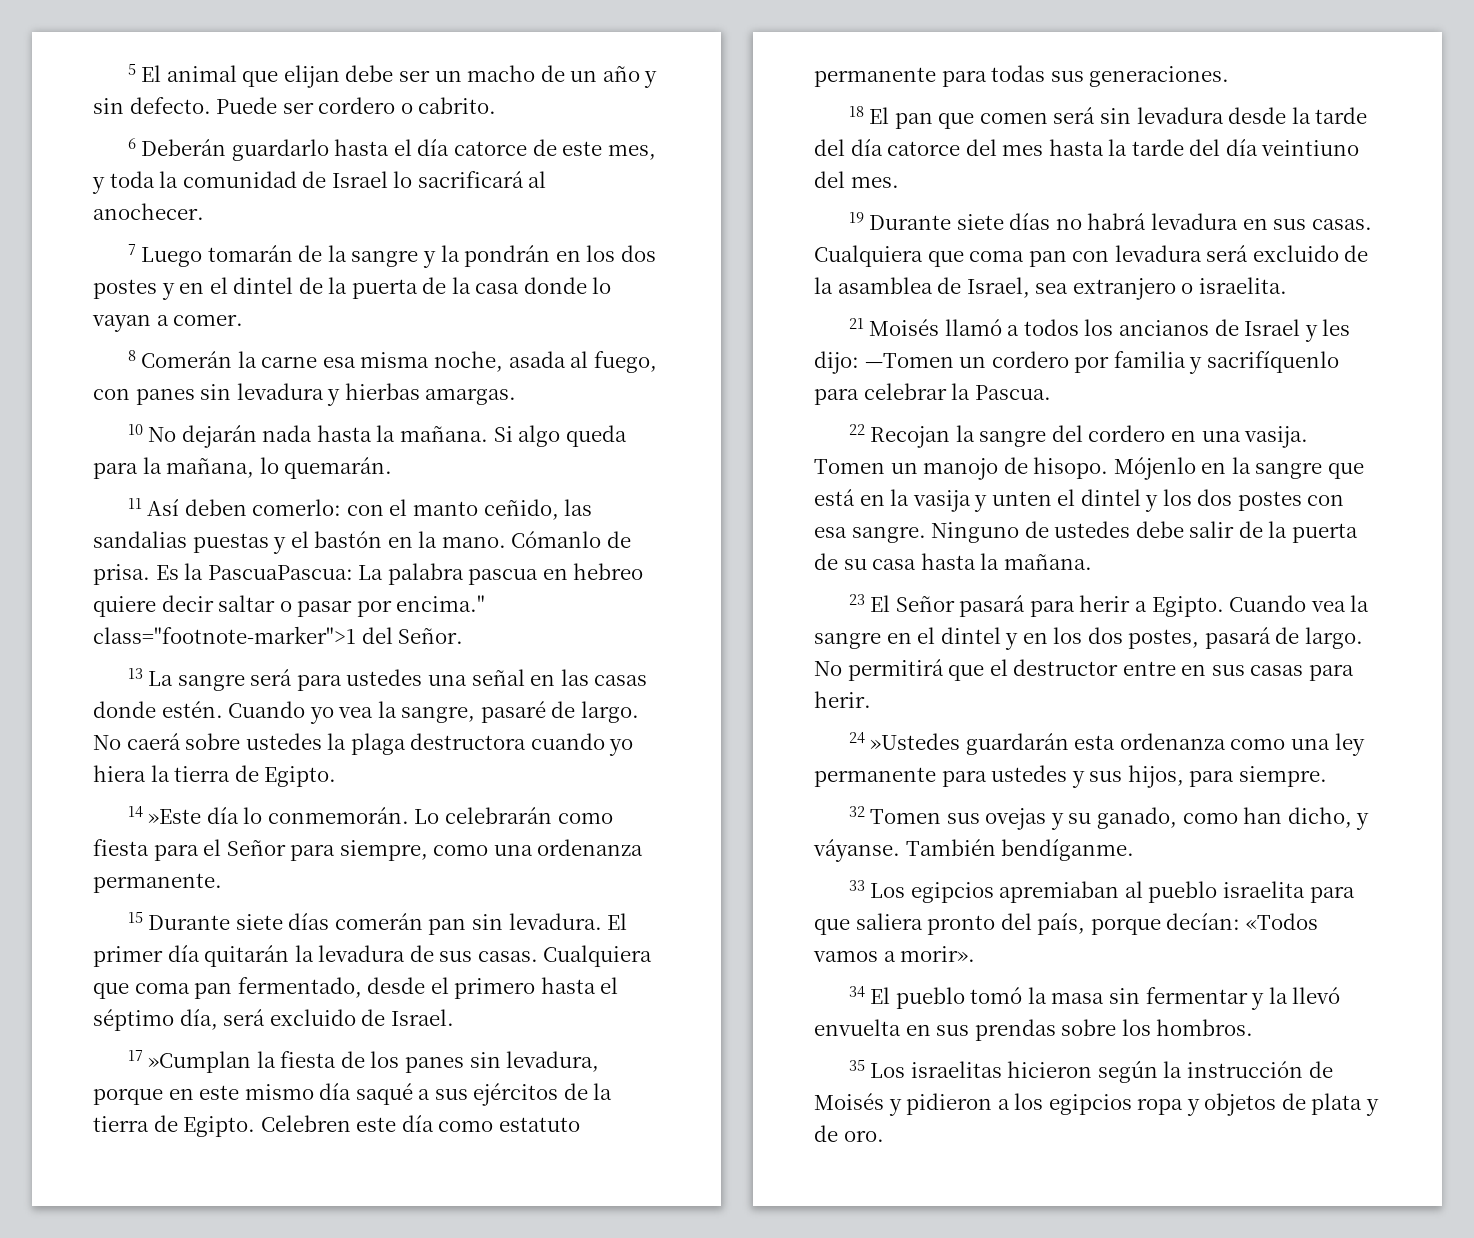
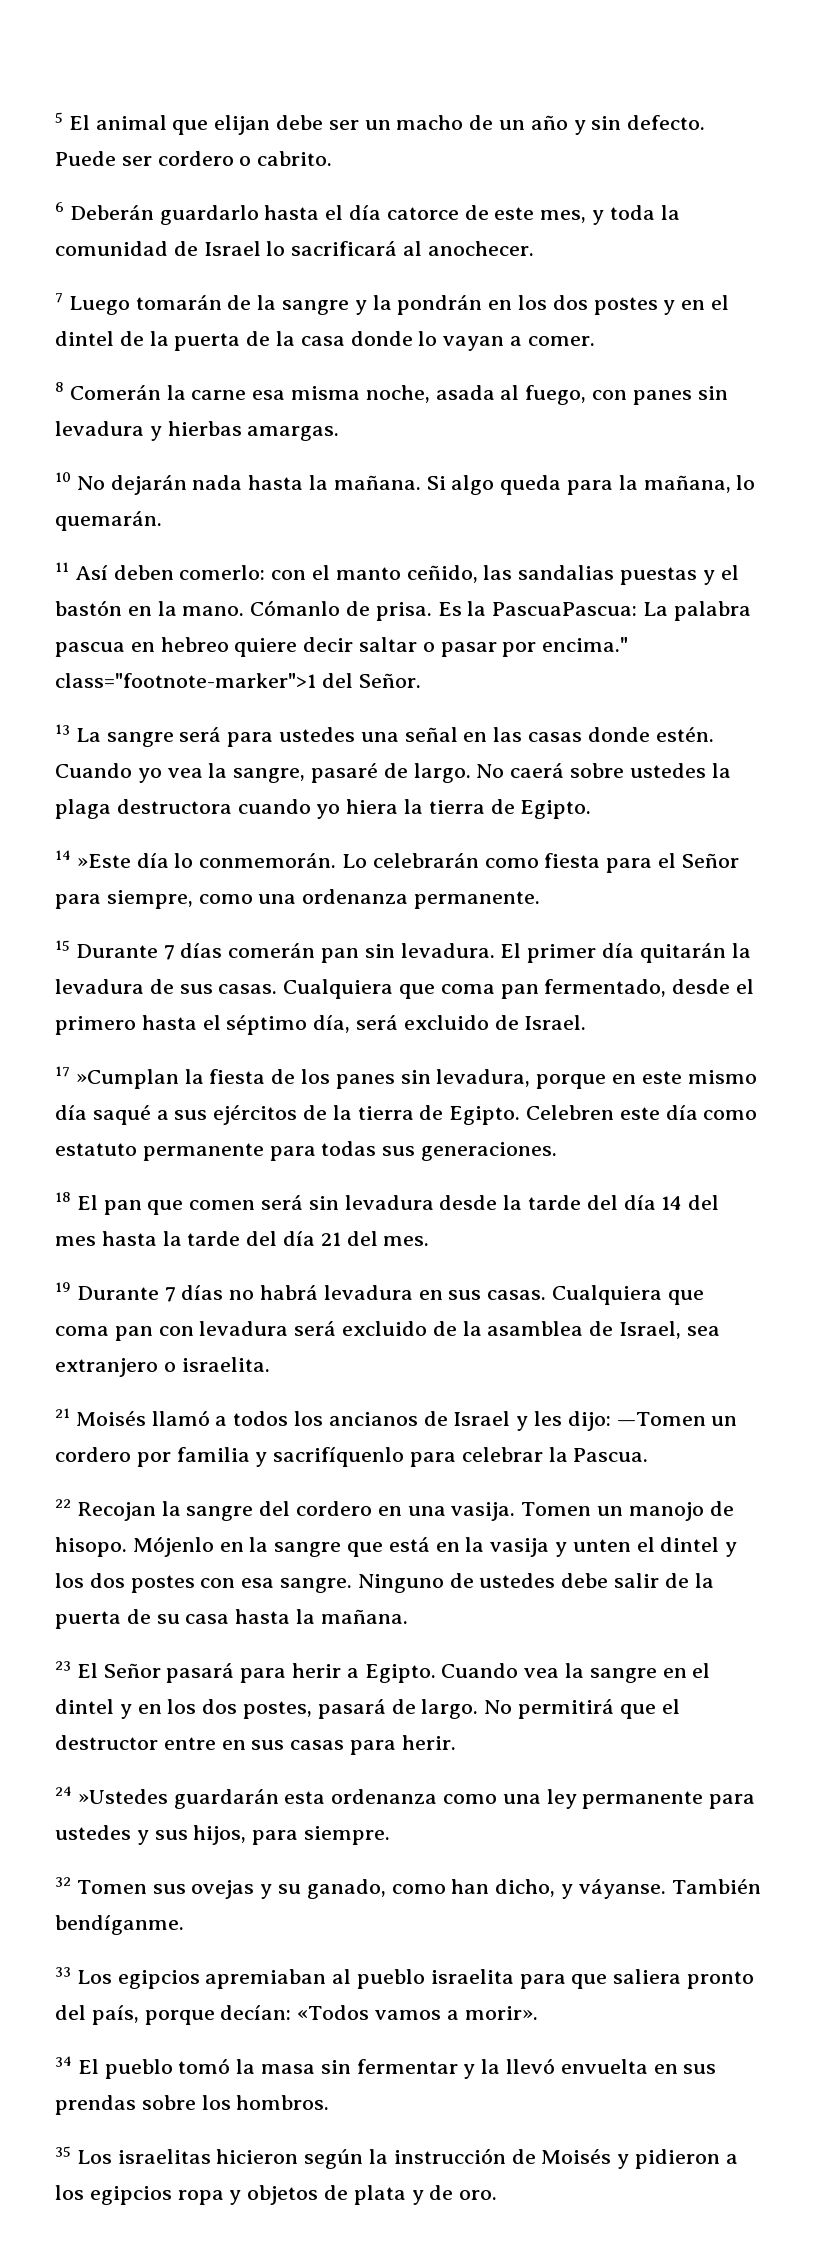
[235,914,283,930] siete -> [163,945,175,960] 7
[887,141,961,156] catorce -> [661,1196,683,1210] 14
[1261,140,1360,156] veintiuno -> [320,1232,341,1246] 21
[956,214,1004,230] siete -> [164,1287,176,1302] 7

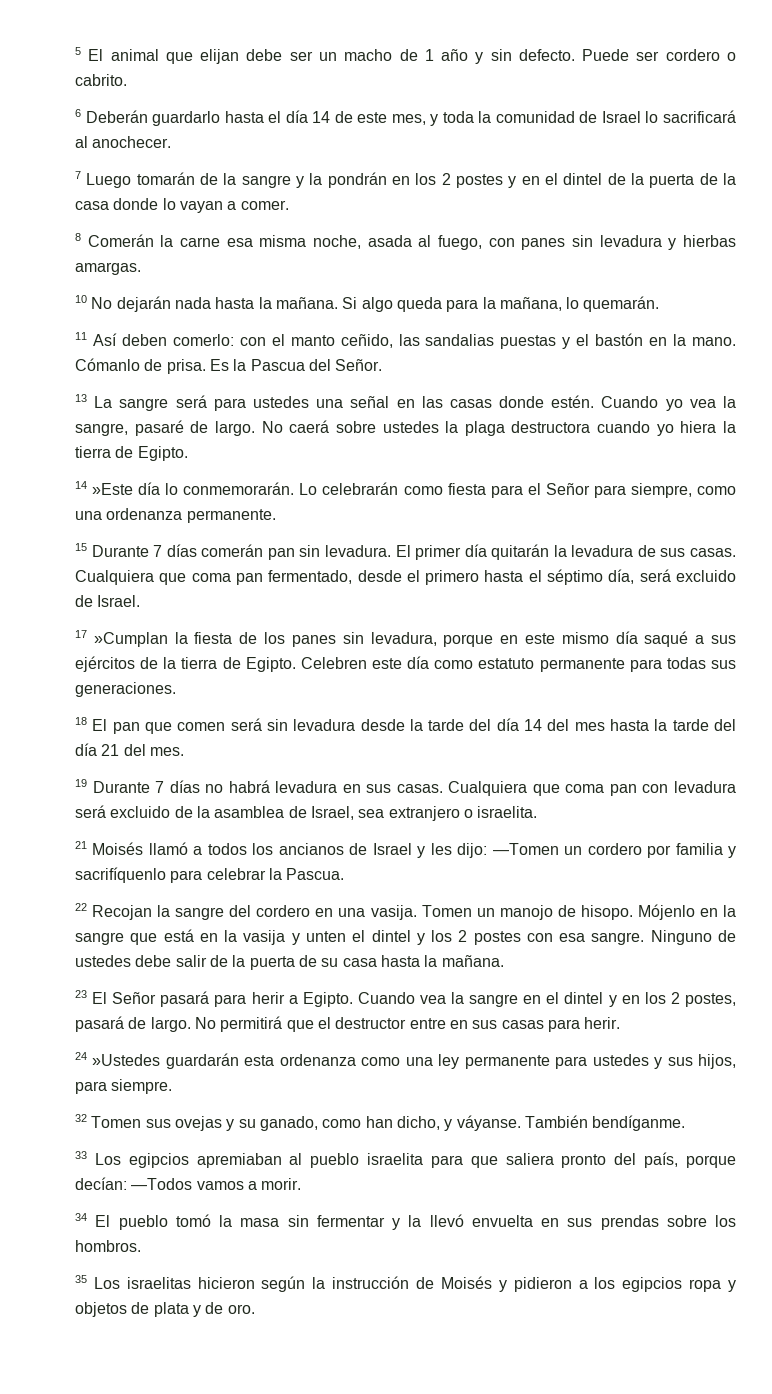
[499,120,526,130] un -> [424,49,434,61] 1
[386,207,459,220] catorce -> [312,111,331,123] 14
[552,295,588,310] dos -> [441,173,451,185] 2
[492,601,751,621] [55,637,629,657] [55,673,316,688] PascuaPascua: La palabra pascua en hebreo quiere decir saltar o pasar por encima." class="footnote-marker">1 -> [250,359,305,371] Pascua
[199,853,337,868] conmemorán. -> [183,482,295,495] conmemorarán.
[89,1573,125,1588] dos -> [458,930,468,942] 2
[202,1699,238,1714] dos -> [670,992,680,1004] 2
[297,2005,370,2020] «Todos -> [131,1178,193,1190] —Todos
[464,2006,538,2020] morir». -> [261,1178,302,1190] morir.

